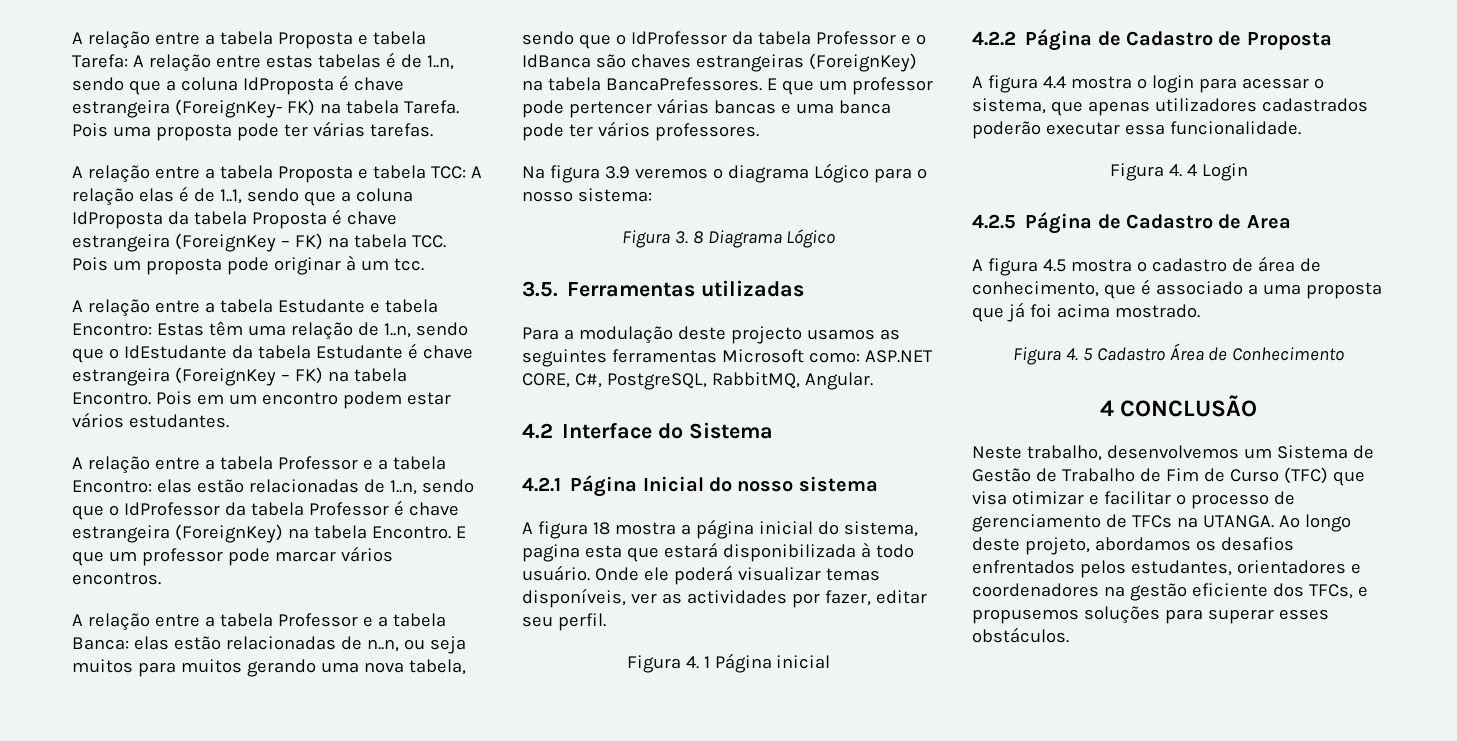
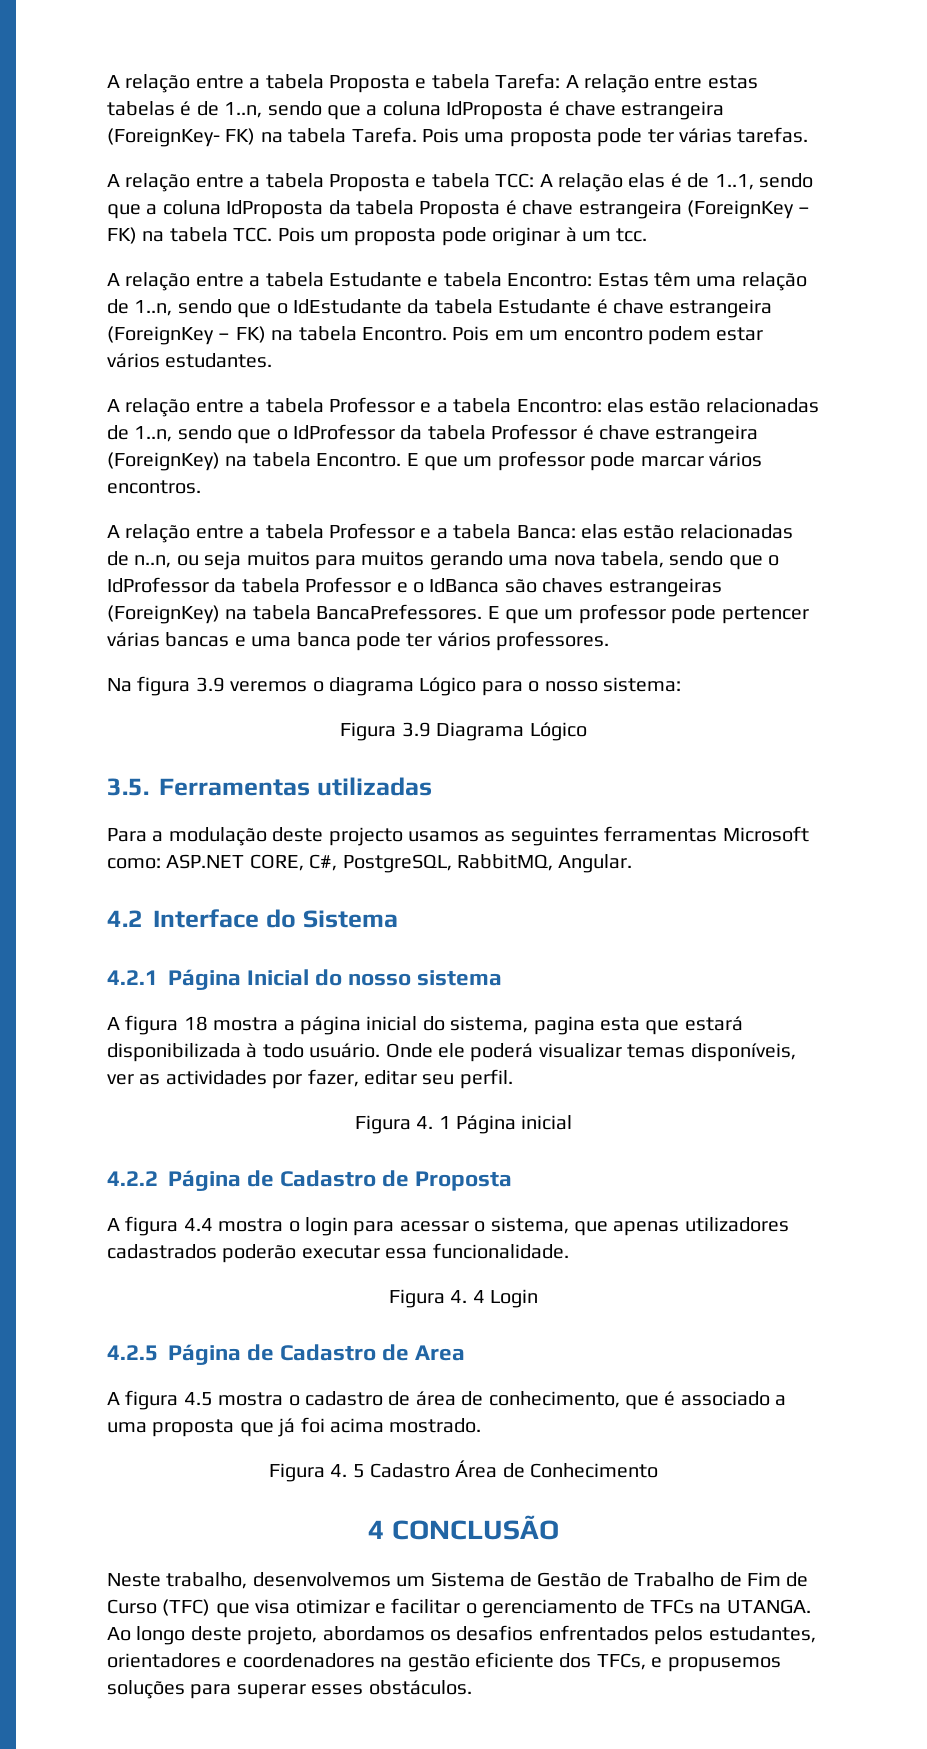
[674,231,703,244] 3. 8 -> [401,722,431,737] 3.9
[1190,491,1295,509] processo de -> (477, 1608) none

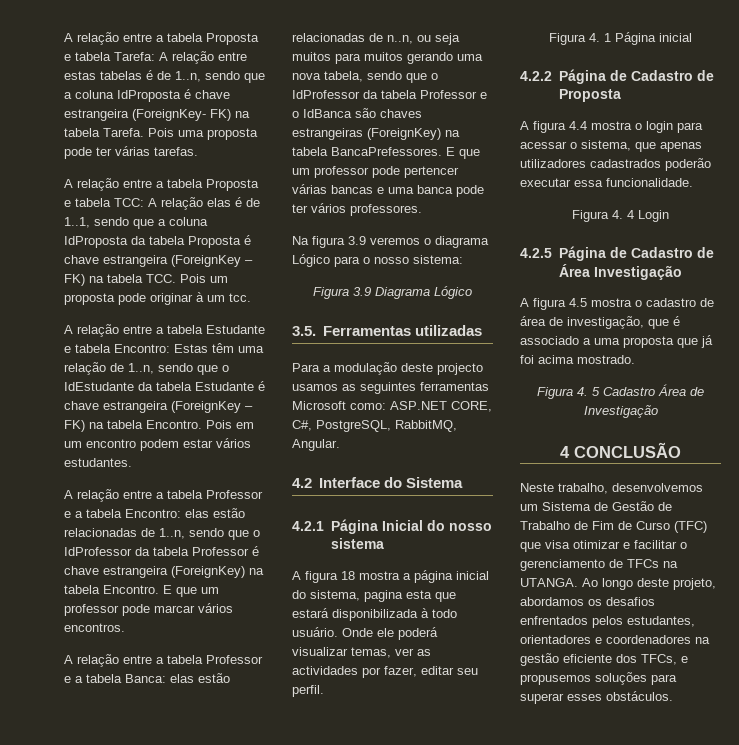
[627,1043,796,1062] temas disponíveis, -> [351,647,391,658] temas,
[415,1345,466,1361] Area -> [558,264,682,280] Área Investigação
[488,1391,620,1408] conhecimento, -> [567,316,644,329] investigação,
[530,1463,659,1478] Conhecimento -> [583,405,658,418] Investigação

